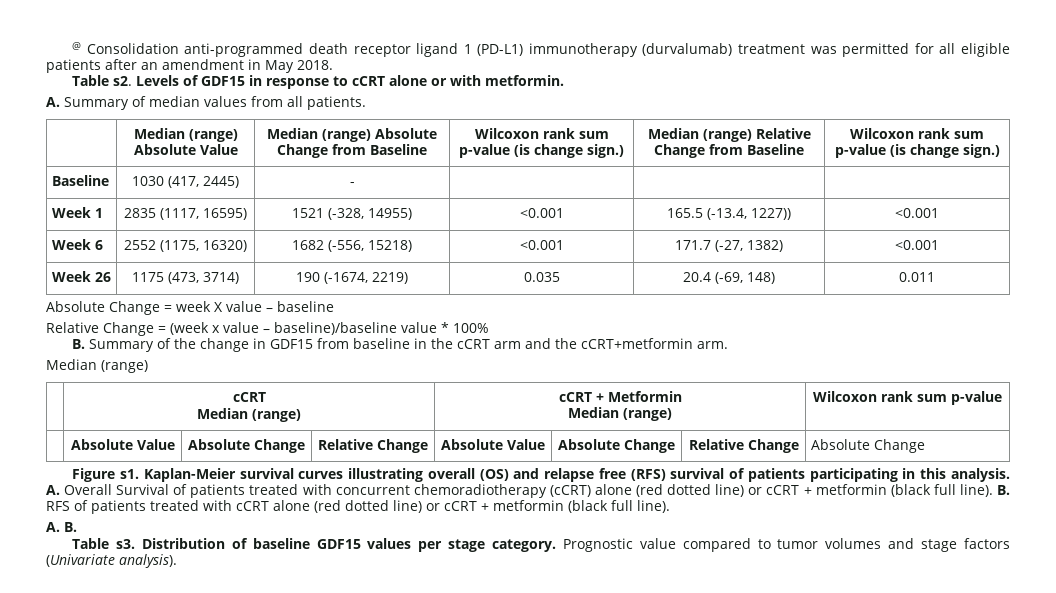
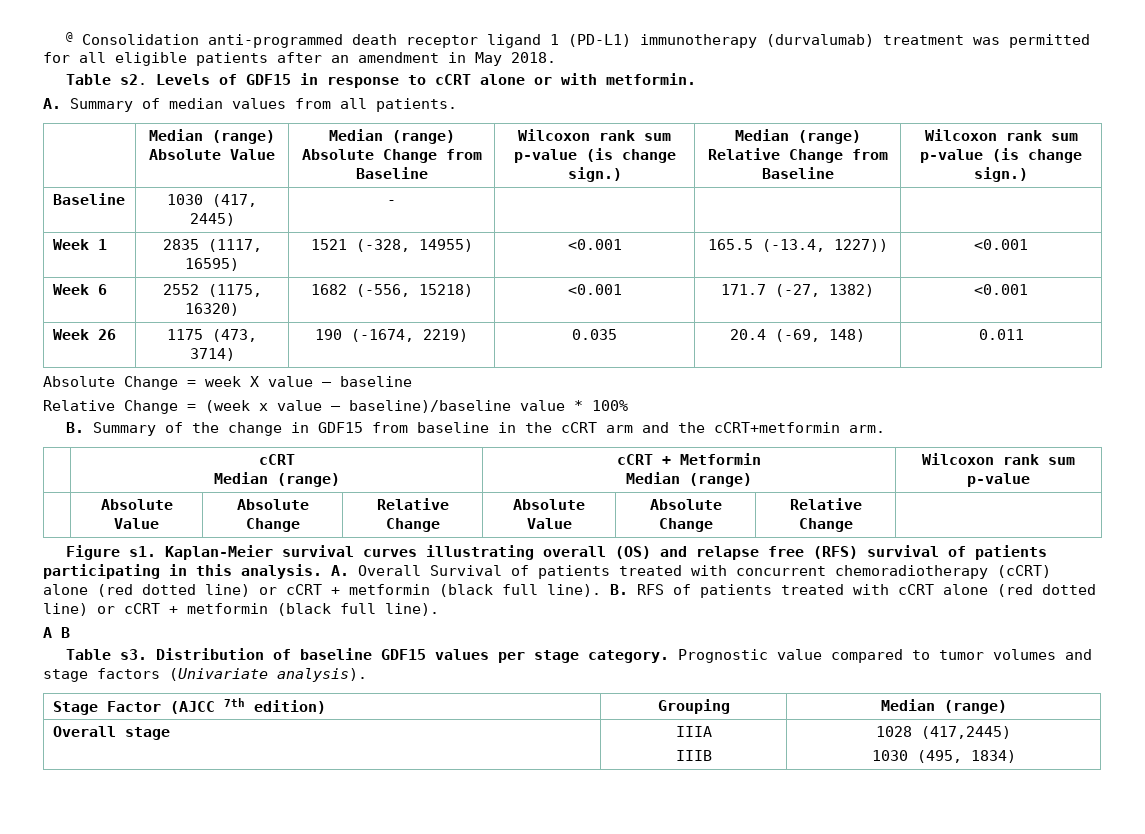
[46,359,148,373] // Median (range) -> (885, 429) none
[810,439,925,453] Absolute Change -> (853, 525) none
[46,522,77,532] A. B. -> [43,627,70,638] A B
(177, 561) none -> [52,698,326,715] [657,699,730,714] [880,699,1007,714] [52,726,170,740] [675,726,712,737] [675,750,712,761] [876,726,1011,739] [871,750,1016,763] // Stage Factor (AJCC 7th edition) | Grouping | Median (range) // Overall stage | IIIA // IIIB | 1028 (417,2445) // 1030 (495, 1834)

